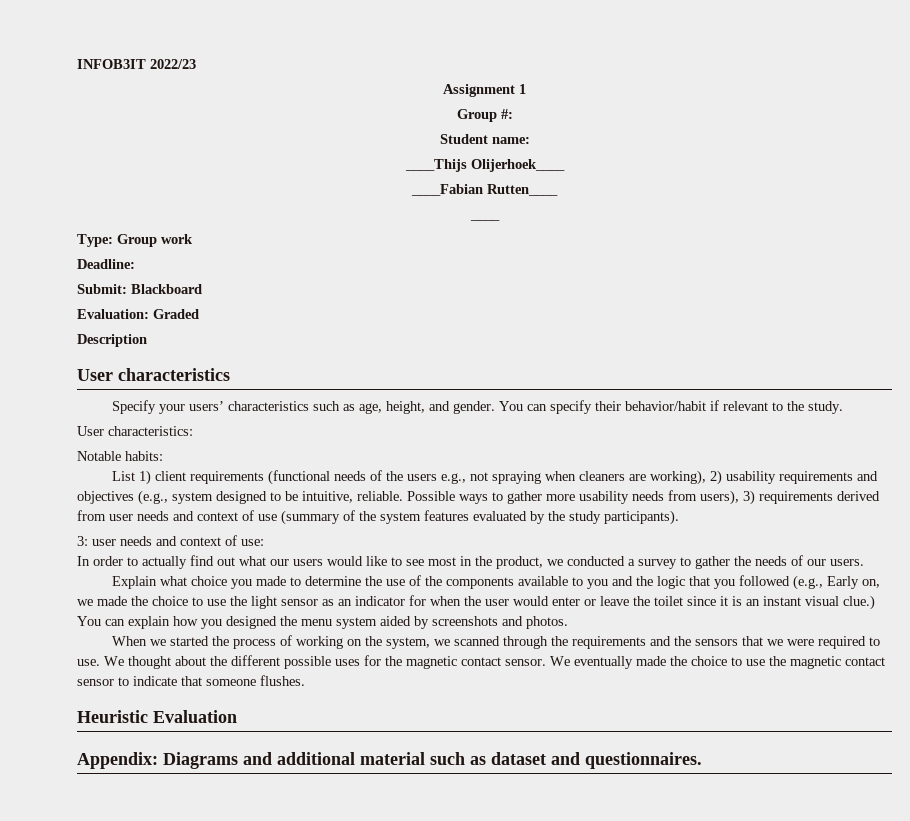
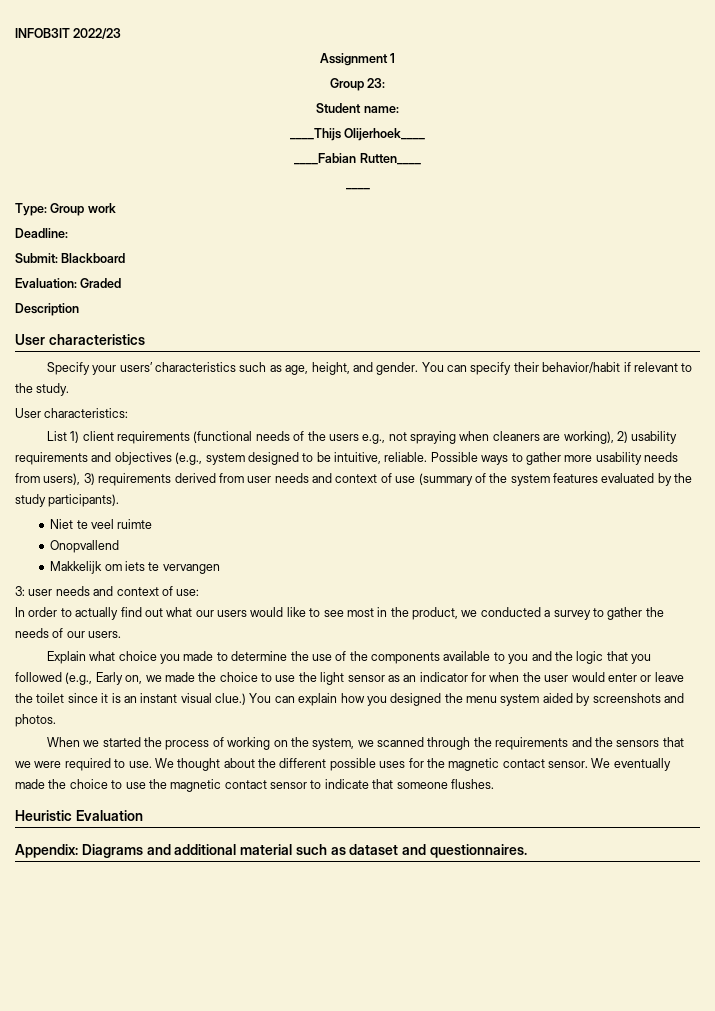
[500,109,513,119] #: -> [367,78,386,88] 23:
[77,451,163,461] // Notable habits: -> (129, 413) none
(679, 517) none -> [50,519,153,529] [50,540,120,553] [50,561,220,574] // Niet te veel ruimte // Onopvallend // Makkelijk om iets te vervangen

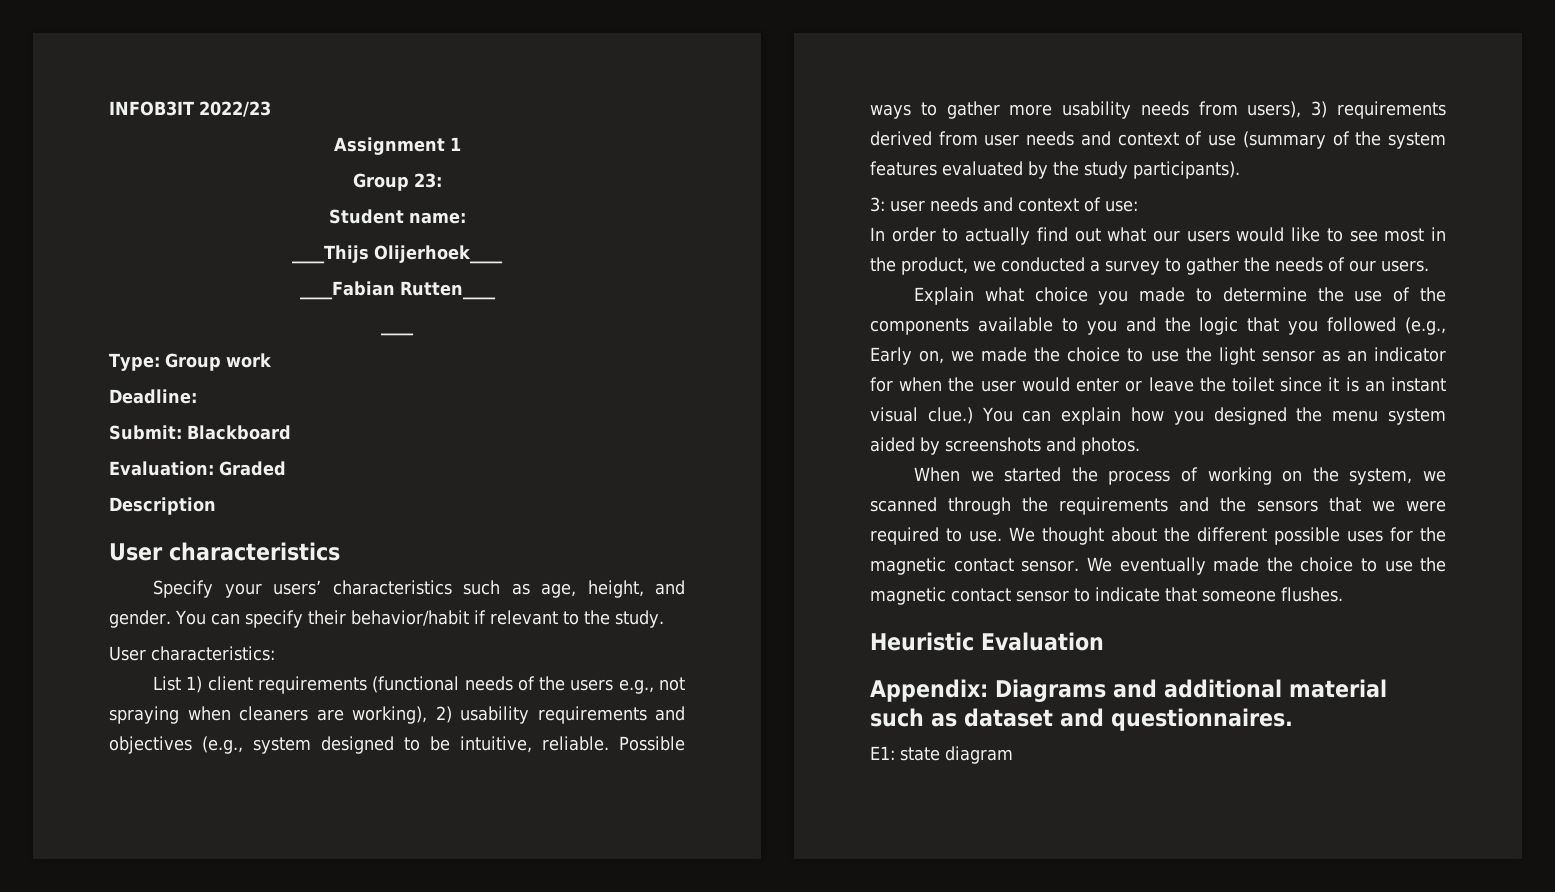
[50,519,153,529] [50,540,120,553] [50,561,220,574] // Niet te veel ruimte // Onopvallend // Makkelijk om iets te vervangen -> (1240, 170) none
(528, 851) none -> [870,746,1013,764] // E1: state diagram

